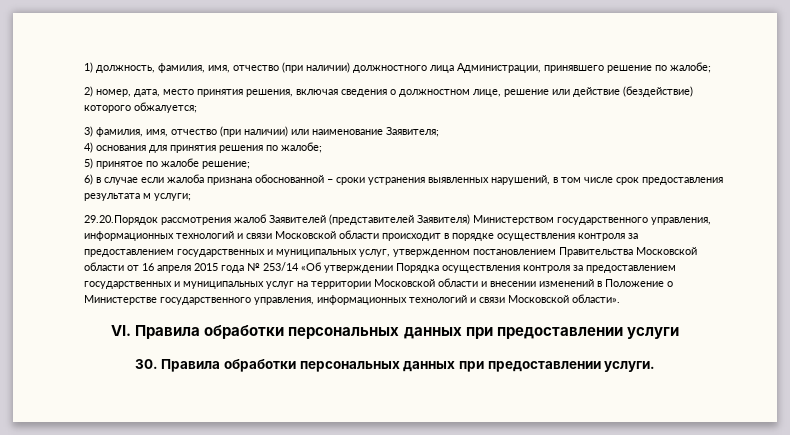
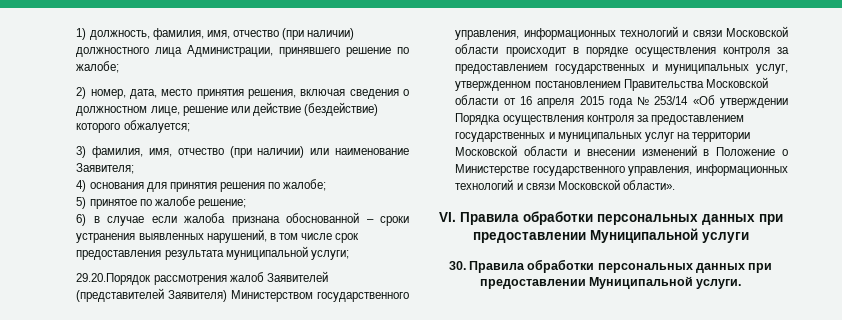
[143,193,152,199] м -> [225,246,308,260] муниципальной
(623, 333) none -> [589,228,698,243] Муниципальной
(601, 366) none -> [589,276,693,289] Муниципальной

